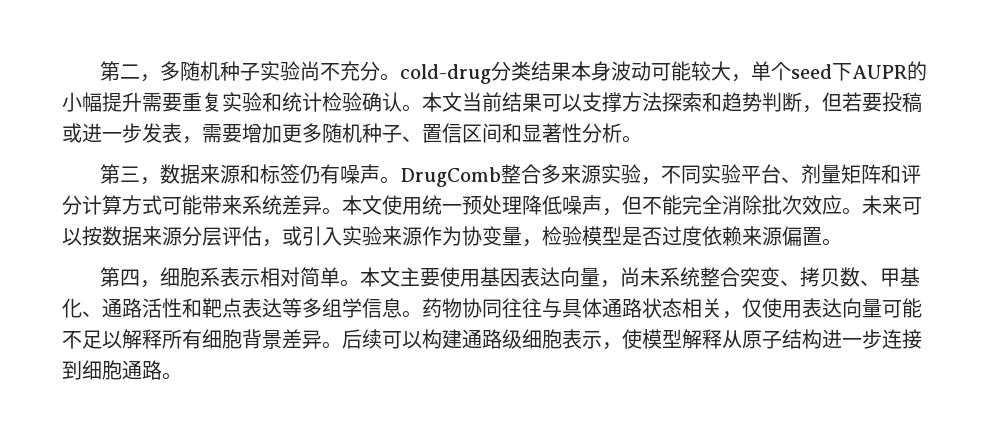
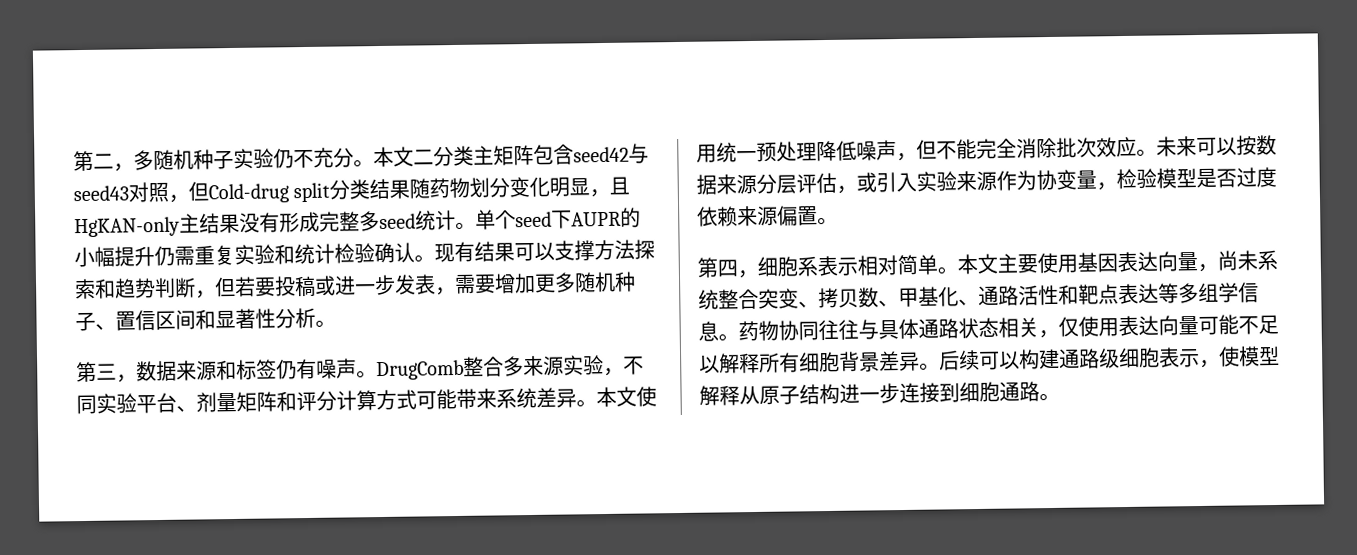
[299,61,320,81] 尚 -> [273,148,294,169] 仍
[399,61,751,84] cold-drug分类结果本身波动可能较大， -> [373,143,649,168] [73,176,631,204] [74,209,476,238] 本文二分类主矩阵包含seed42与seed43对照，但Cold-drug split分类结果随药物划分变化明显，且HgKAN-only主结果没有形成完整多seed统计。
[142,93,182,112] 需要 -> [154,245,195,267] 仍需
[422,92,502,112] 本文当前 -> [434,241,475,263] 现有

